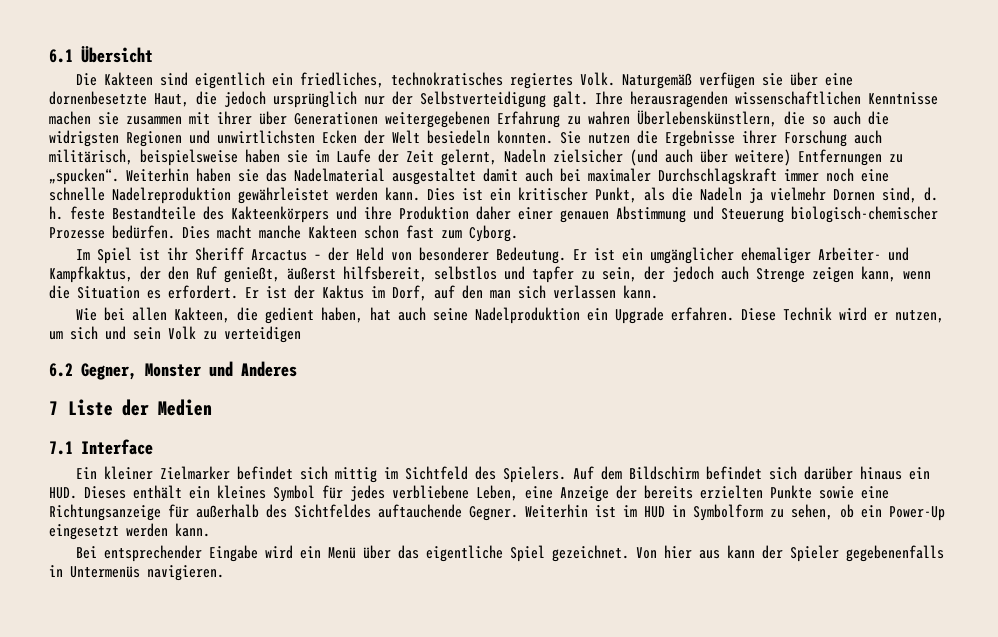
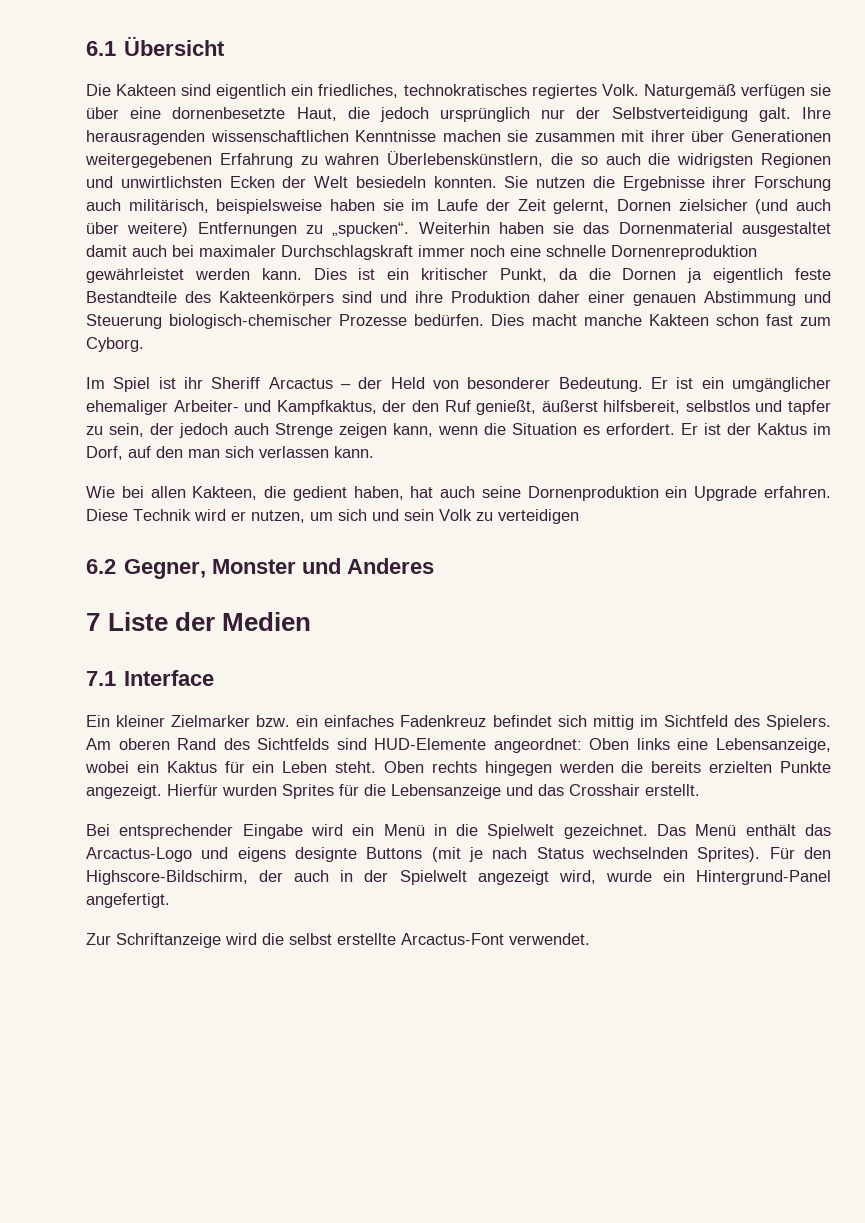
[504,149,546,163] Nadeln -> [616,199,671,211] Dornen
[294,168,385,182] Nadelmaterial -> [618,222,733,234] Dornenmaterial
[112,187,231,204] Nadelreproduktion -> [611,245,757,260] Dornenreproduktion
[644,187,938,203] [49,206,63,220] als die Nadeln ja vielmehr Dornen sind, d. h. -> [558,268,784,283] da die Dornen ja eigentlich
(329, 214) none -> [342,291,372,303] sind
[474,307,580,324] Nadelproduktion -> [527,486,659,501] Dornenproduktion
(230, 473) none -> [256,715,487,727] bzw. ein einfaches Fadenkreuz
[572,466,930,480] [49,485,889,502] [49,504,945,521] [49,523,210,540] Auf dem Bildschirm befindet sich darüber hinaus ein HUD. Dieses enthält ein kleines Symbol für jedes verbliebene Leben, eine Anzeige der bereits erzielten Punkte sowie eine Richtungsanzeige für außerhalb des Sichtfeldes auftauchende Gegner. Weiterhin ist im HUD in Symbolform zu sehen, ob ein Power-Up eingesetzt werden kann. -> [86,738,831,753] [85,761,831,776] [86,784,700,799] Am oberen Rand des Sichtfelds sind HUD-Elemente angeordnet: Oben links eine Lebensanzeige, wobei ein Kaktus für ein Leben steht. Oben rechts hingegen werden die bereits erzielten Punkte angezeigt. Hierfür wurden Sprites für die Lebensanzeige und das Crosshair erstellt.
[362,545,944,562] [49,565,224,581] über das eigentliche Spiel gezeichnet. Von hier aus kann der Spieler gegebenenfalls in Untermenüs navigieren. -> [433,824,831,839] [86,847,831,862] [86,870,832,885] [86,893,170,908] [86,933,590,948] in die Spielwelt gezeichnet. Das Menü enthält das Arcactus-Logo und eigens designte Buttons (mit je nach Status wechselnden Sprites). Für den Highscore-Bildschirm, der auch in der Spielwelt angezeigt wird, wurde ein Hintergrund-Panel angefertigt. // Zur Schriftanzeige wird die selbst erstellte Arcactus-Font verwendet.

